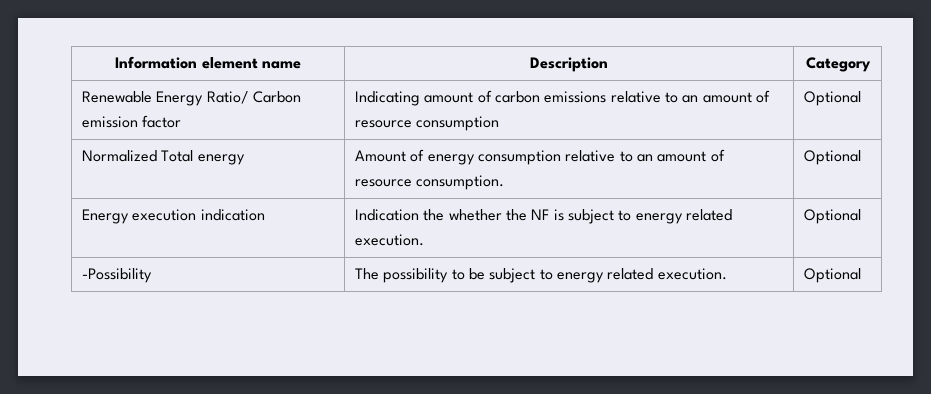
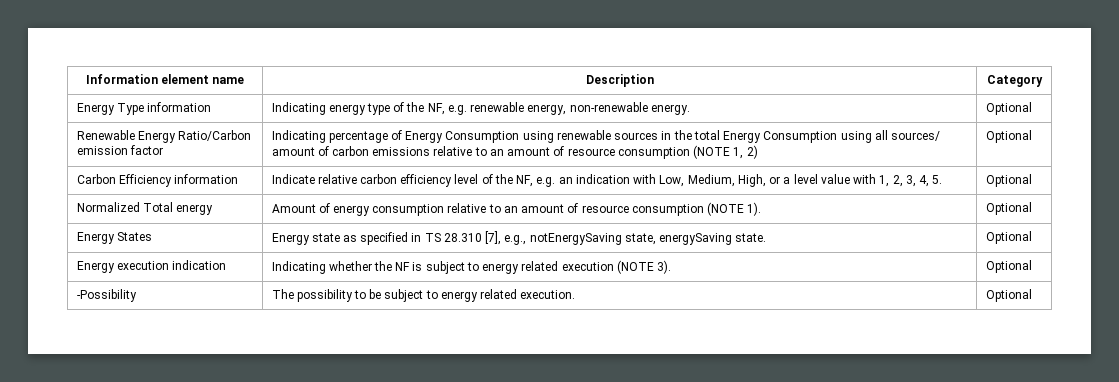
(871, 64) none -> [76,102,211,115] [271,102,690,115] [985,102,1032,115] // Energy Type information | Indicating energy type of the NF, e.g. renewable energy, non-renewable energy. | Optional
[206,91,302,104] Ratio/ Carbon -> [177,130,251,141] Ratio/Carbon
(421, 98) none -> [328,130,941,143] percentage of Energy Consumption using renewable sources in the total Energy Consumption using all sources/
(500, 123) none -> [693,145,758,159] [985,130,1032,143] [76,174,238,187] [271,174,943,187] (NOTE 1, 2) | Optional // Carbon Efficiency information | Indicate relative carbon efficiency level of the NF, e.g. an indication with Low, Medium, High, or a level value with 1, 2, 3, 4, 5.
[416,175,505,190] consumption. -> [631,202,762,216] [985,202,1032,215] [76,232,152,244] [271,231,767,245] consumption (NOTE 1). | Optional // Energy States | Energy state as specified in TS 28.310 [7], e.g., notEnergySaving state, energySaving state.
[355,209,445,221] Indication the -> [271,261,326,274] Indicating
[355,234,425,246] execution. -> [561,260,672,274] execution (NOTE 3).

